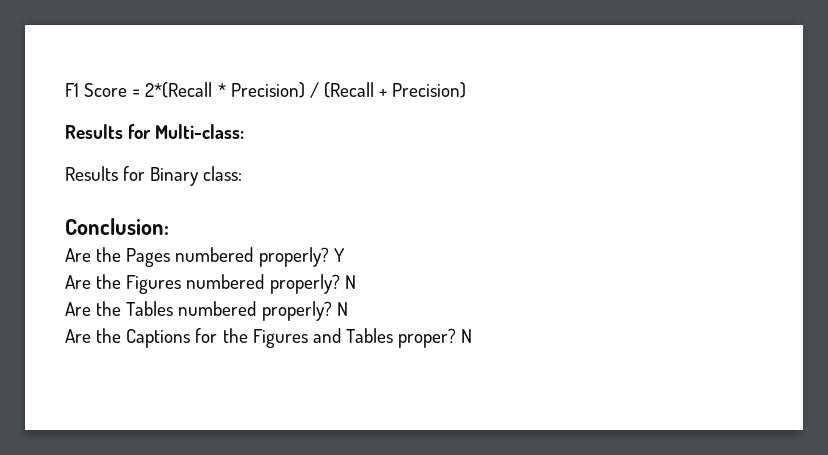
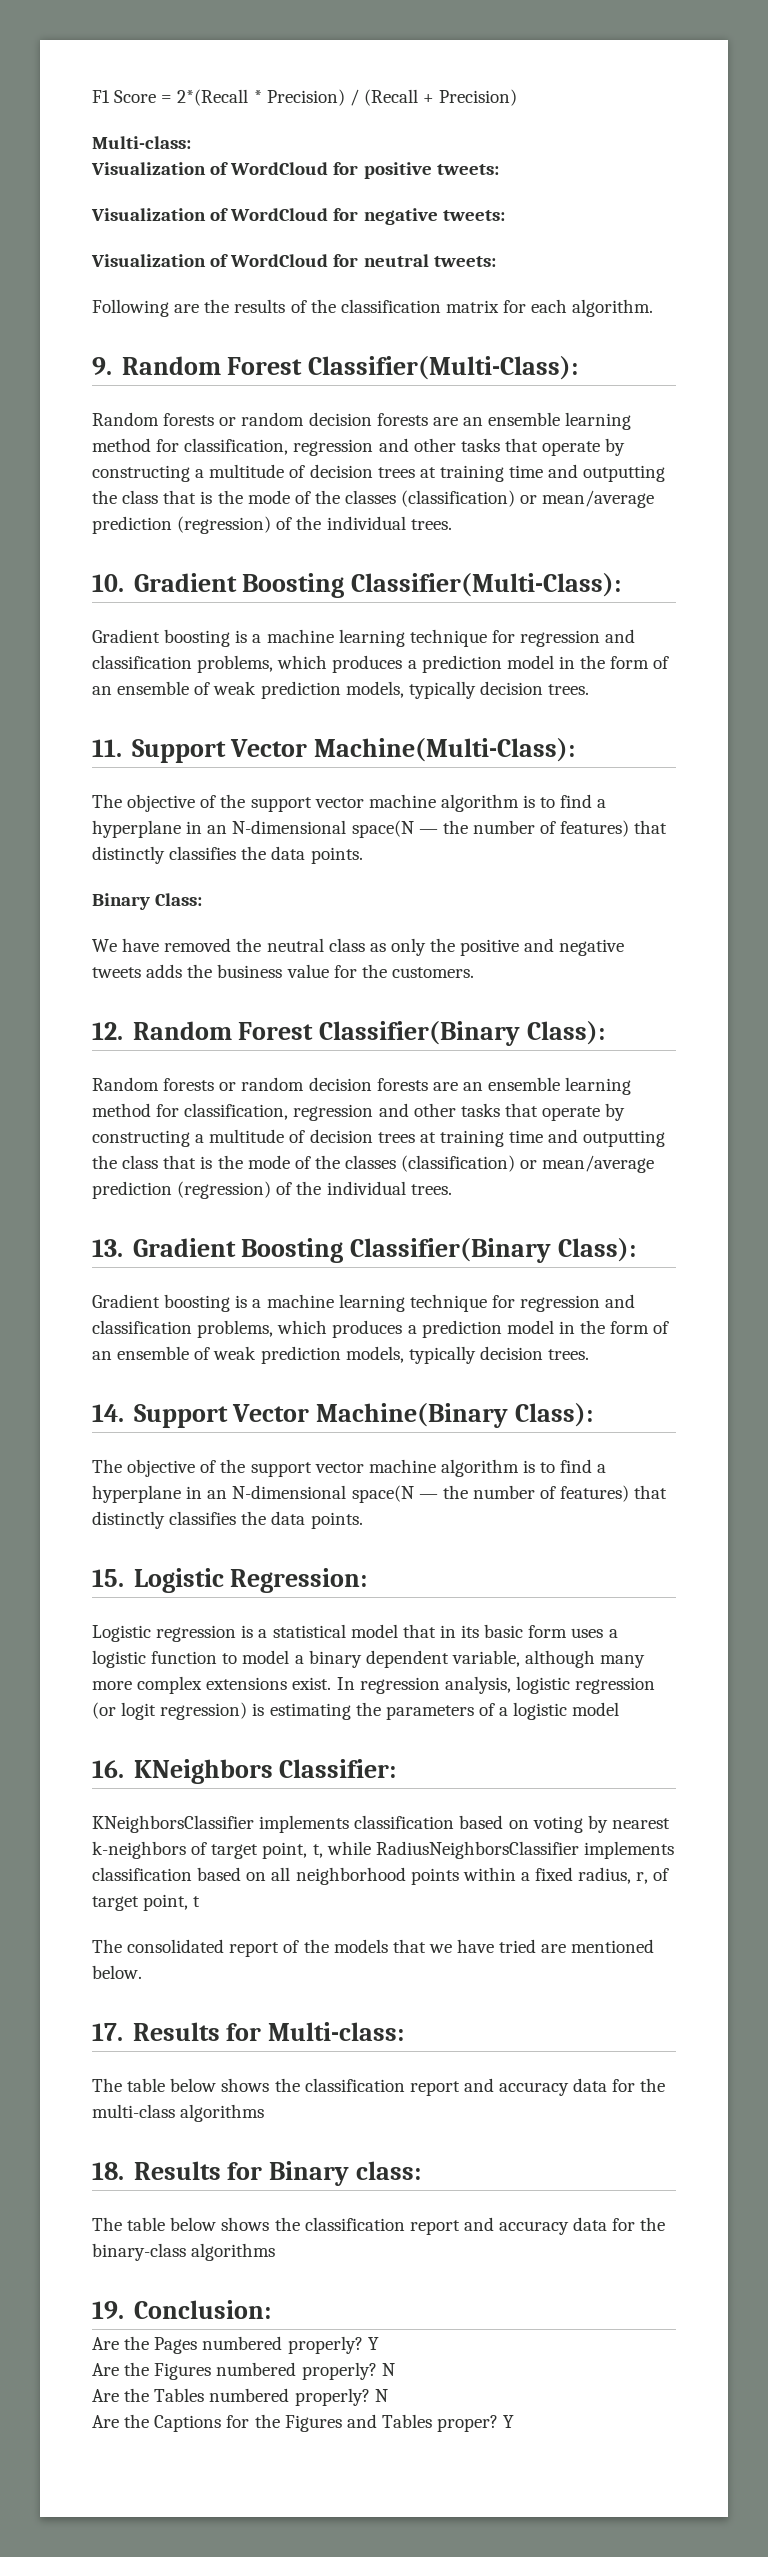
[65,124,245,139] [65,166,243,186] Results for Multi-class: // Results for Binary class: // -> [92,136,191,149] [91,162,499,179] [91,208,505,225] [91,254,496,267] [92,299,654,317] [92,356,579,380] [92,412,632,430] [92,438,626,456] [92,464,666,482] [92,490,655,508] [92,516,452,534] [92,573,622,598] [92,629,636,647] [92,655,670,673] [92,681,590,699] [92,738,576,763] [92,794,607,812] [92,820,668,838] [92,846,363,864] [92,893,203,910] [92,938,625,956] [92,964,474,978] [92,1021,606,1046] [92,1077,632,1095] [92,1103,626,1121] [92,1129,666,1147] [92,1155,655,1173] [92,1181,452,1199] [92,1238,637,1263] [92,1294,636,1312] [92,1320,670,1338] [92,1346,590,1364] [92,1403,594,1428] [92,1459,607,1477] [92,1485,668,1503] [92,1511,363,1529] [92,1568,368,1593] [92,1624,618,1642] [92,1650,646,1668] [92,1676,656,1694] [92,1702,620,1720] [92,1759,397,1784] [92,1815,670,1833] [92,1841,674,1859] [92,1867,670,1885] [92,1894,201,1911] [92,1939,655,1957] [92,1965,142,1979] [92,2022,405,2041] [92,2078,666,2096] [92,2104,265,2122] [92,2161,422,2186] [92,2217,666,2235] [92,2243,276,2261] [92,2301,124,2319] Multi-class: // Visualization of WordCloud for positive tweets: // Visualization of WordCloud for negative tweets: // Visualization of WordCloud for neutral tweets: // Following are the results of the classification matrix for each algorithm. // 9. Random Forest Classifier(Multi-Class): // Random forests or random decision forests are an ensemble learning method for classification, regression and other tasks that operate by constructing a multitude of decision trees at training time and outputting the class that is the mode of the classes (classification) or mean/average prediction (regression) of the individual trees. // 10. Gradient Boosting Classifier(Multi-Class): // Gradient boosting is a machine learning technique for regression and classification problems, which produces a prediction model in the form of an ensemble of weak prediction models, typically decision trees. // 11. Support Vector Machine(Multi-Class): // The objective of the support vector machine algorithm is to find a hyperplane in an N-dimensional space(N — the number of features) that distinctly classifies the data points. // Binary Class: // We have removed the neutral class as only the positive and negative tweets adds the business value for the customers. // 12. Random Forest Classifier(Binary Class): // Random forests or random decision forests are an ensemble learning method for classification, regression and other tasks that operate by constructing a multitude of decision trees at training time and outputting the class that is the mode of the classes (classification) or mean/average prediction (regression) of the individual trees. // 13. Gradient Boosting Classifier(Binary Class): // Gradient boosting is a machine learning technique for regression and classification problems, which produces a prediction model in the form of an ensemble of weak prediction models, typically decision trees. // 14. Support Vector Machine(Binary Class): // The objective of the support vector machine algorithm is to find a hyperplane in an N-dimensional space(N — the number of features) that distinctly classifies the data points. // 15. Logistic Regression: // Logistic regression is a statistical model that in its basic form uses a logistic function to model a binary dependent variable, although many more complex extensions exist. In regression analysis, logistic regression (or logit regression) is estimating the parameters of a logistic model // 16. KNeighbors Classifier: // KNeighborsClassifier implements classification based on voting by nearest k-neighbors of target point, t, while RadiusNeighborsClassifier implements classification based on all neighborhood points within a fixed radius, r, of target point, t // The consolidated report of the models that we have tried are mentioned below. // 17. Results for Multi-class: // The table below shows the classification report and accuracy data for the multi-class algorithms // 18. Results for Binary class: // The table below shows the classification report and accuracy data for the binary-class algorithms // 19.
[461,329,473,343] N -> [503,2415,515,2428] Y

